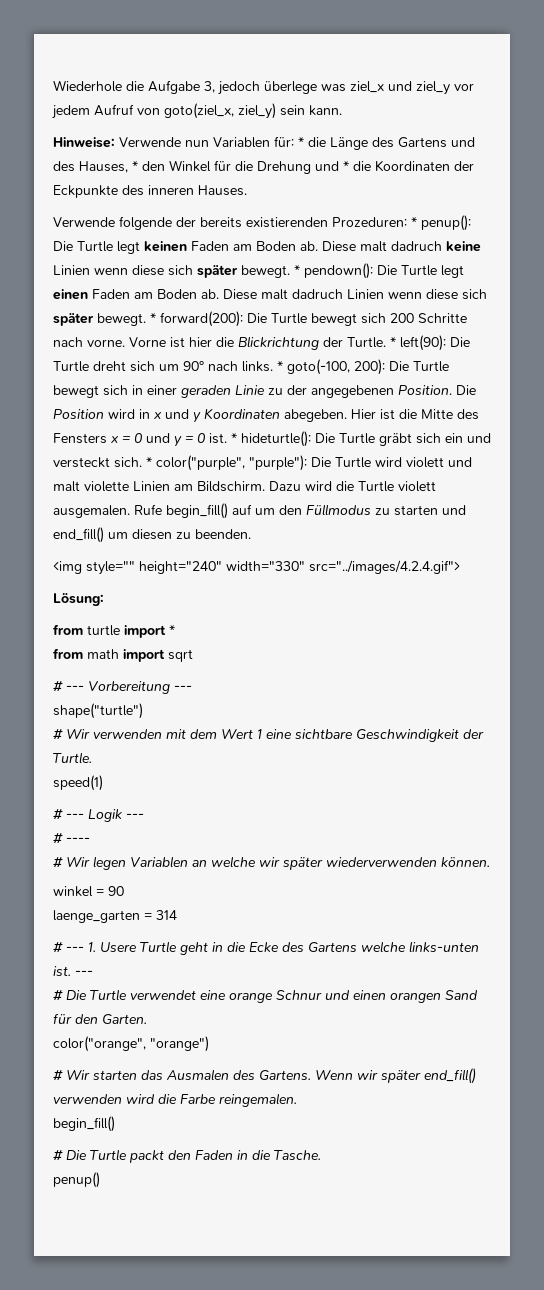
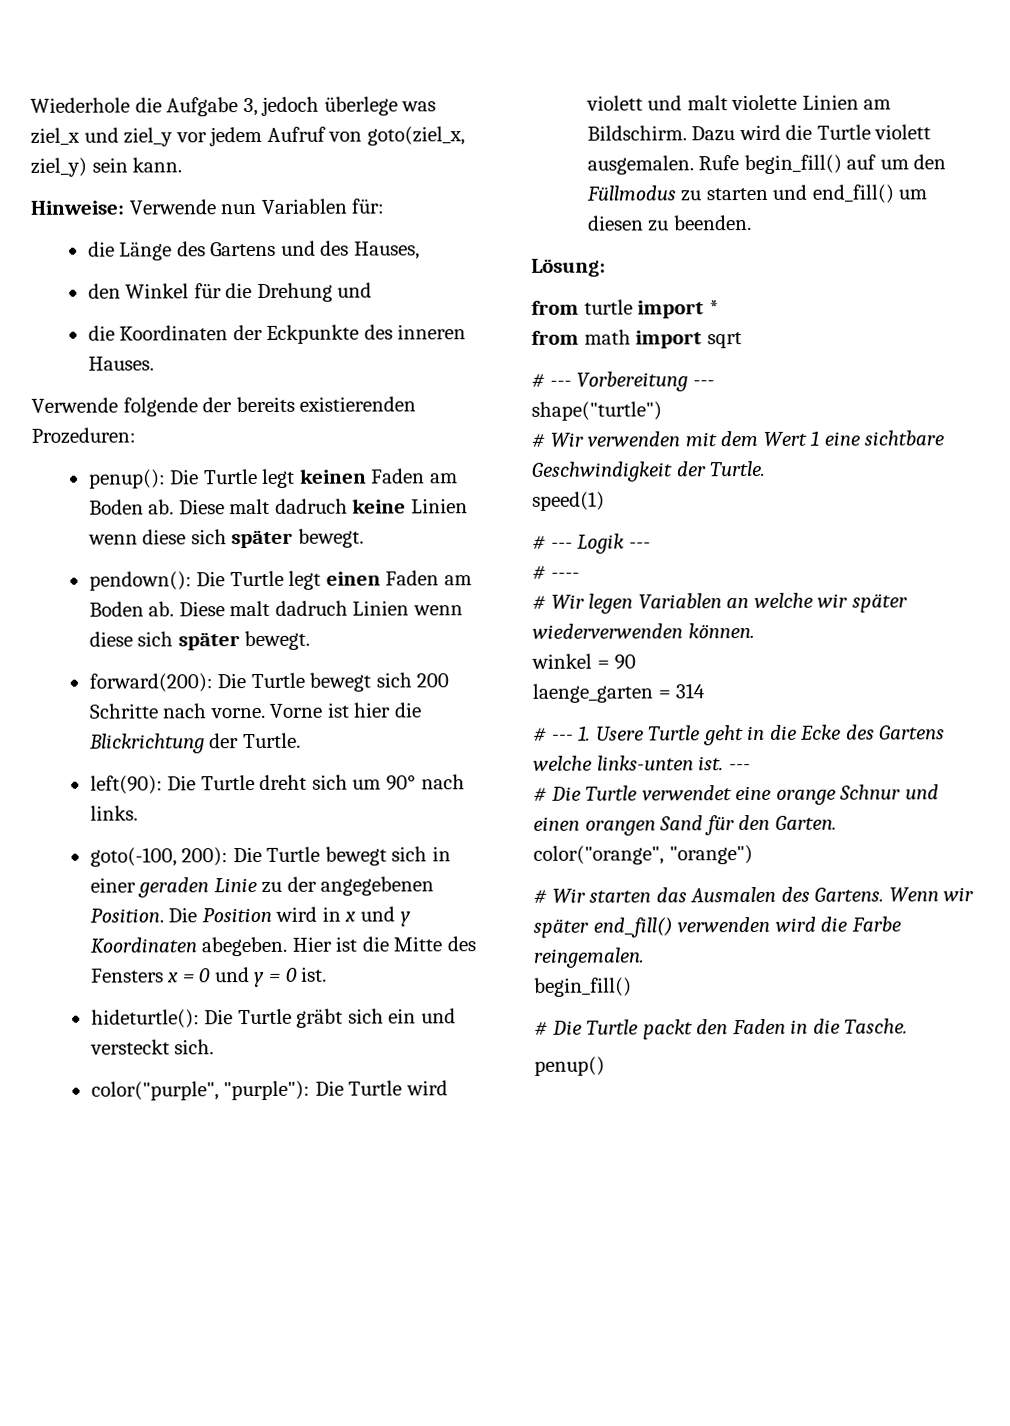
[298,137,304,147] * -> (385, 206) //
[132,161,138,171] * -> (420, 250) //
[343,161,349,171] * -> (373, 290) //
[411,217,417,227] * -> (136, 435) //
[294,265,300,275] * -> (364, 538) //
[150,313,156,323] * -> (311, 640) //
[390,337,396,347] * -> (301, 740) //
[277,361,283,371] * -> (138, 813) //
[231,433,237,443] * -> (328, 974) //
[146,457,152,467] * -> (215, 1047) //
[53,560,460,575] // <img style="" height="240" width="330" src="../images/4.2.4.gif"> -> (752, 223) none

